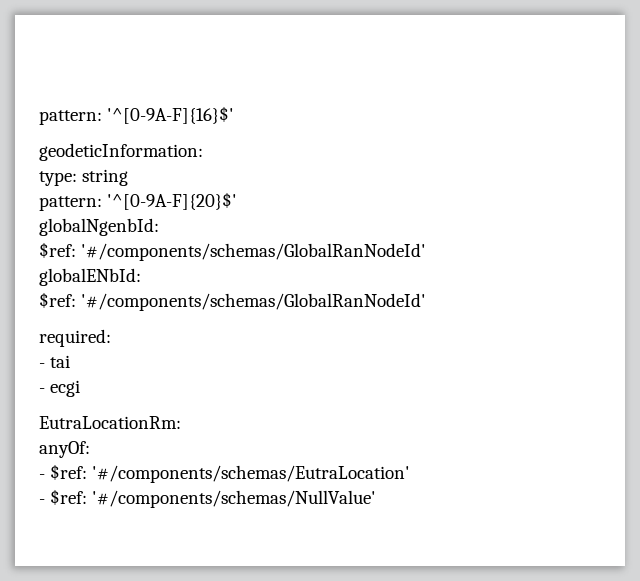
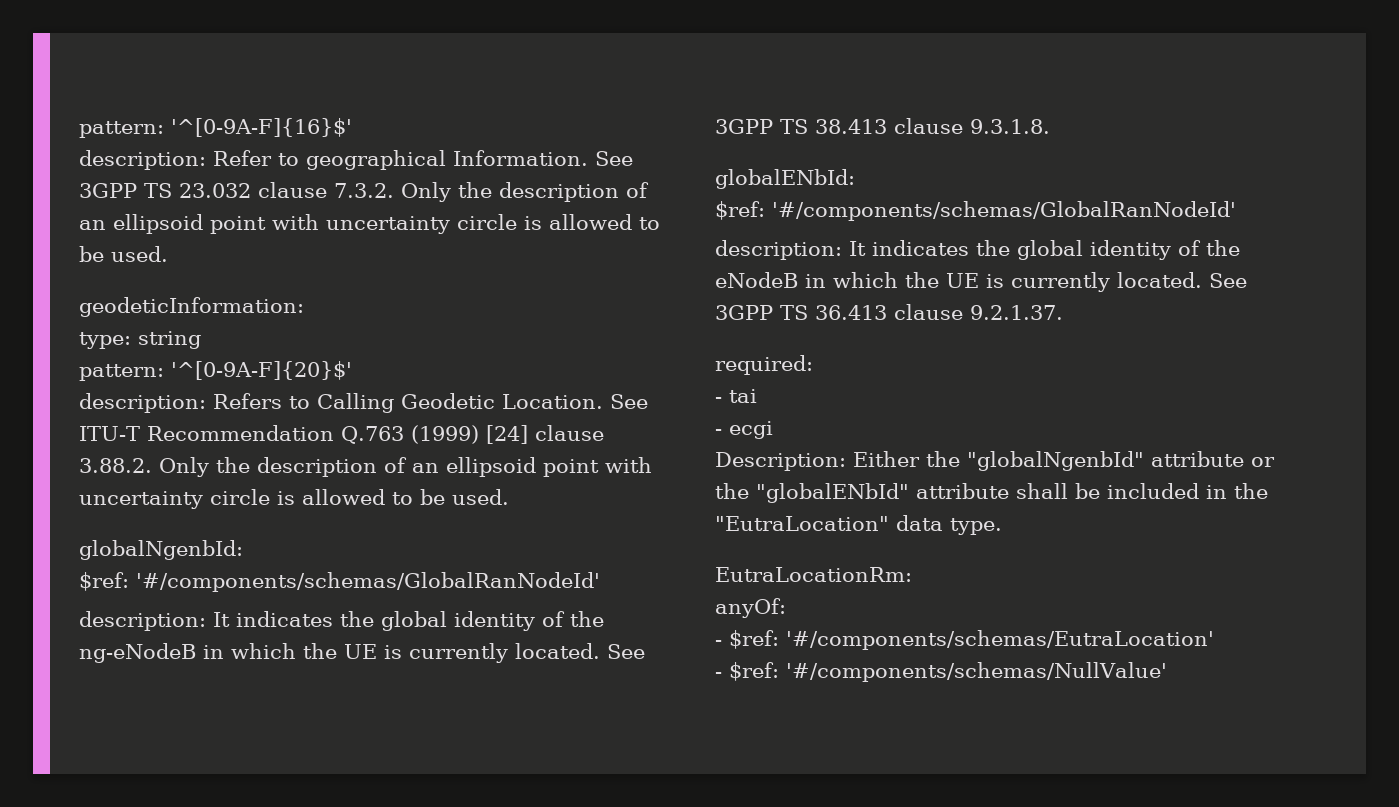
(235, 115) none -> [79,150,633,170] [79,182,649,202] [79,214,660,234] [79,246,168,262] // description: Refer to geographical Information. See 3GPP TS 23.032 clause 7.3.2. Only the description of an ellipsoid point with uncertainty circle is allowed to be used.
[39,218,159,236] [39,242,427,261] [39,268,141,286] [39,292,427,311] globalNgenbId: // $ref: '#/components/schemas/GlobalRanNodeId' // globalENbId: // $ref: '#/components/schemas/GlobalRanNodeId' -> [79,393,648,413] [79,425,604,444] [79,457,652,477] [79,489,509,509] [79,540,243,560] [79,572,600,592] [79,611,604,631] [79,643,645,663] [715,118,1050,134] [715,169,855,189] [715,201,1236,221] [715,240,1240,260] [715,272,1247,292] [715,304,1063,320] description: Refers to Calling Geodetic Location. See ITU-T Recommendation Q.763 (1999) [24] clause 3.88.2. Only the description of an ellipsoid point with uncertainty circle is allowed to be used. // globalNgenbId: // $ref: '#/components/schemas/GlobalRanNodeId' // description: It indicates the global identity of the ng-eNodeB in which the UE is currently located. See 3GPP TS 38.413 clause 9.3.1.8. // globalENbId: // $ref: '#/components/schemas/GlobalRanNodeId' // description: It indicates the global identity of the eNodeB in which the UE is currently located. See 3GPP TS 36.413 clause 9.2.1.37.
(81, 388) none -> [715,451,1275,471] [715,483,1268,503] [715,515,1002,535] // Description: Either the "globalNgenbId" attribute or the "globalENbId" attribute shall be included in the "EutraLocation" data type.

